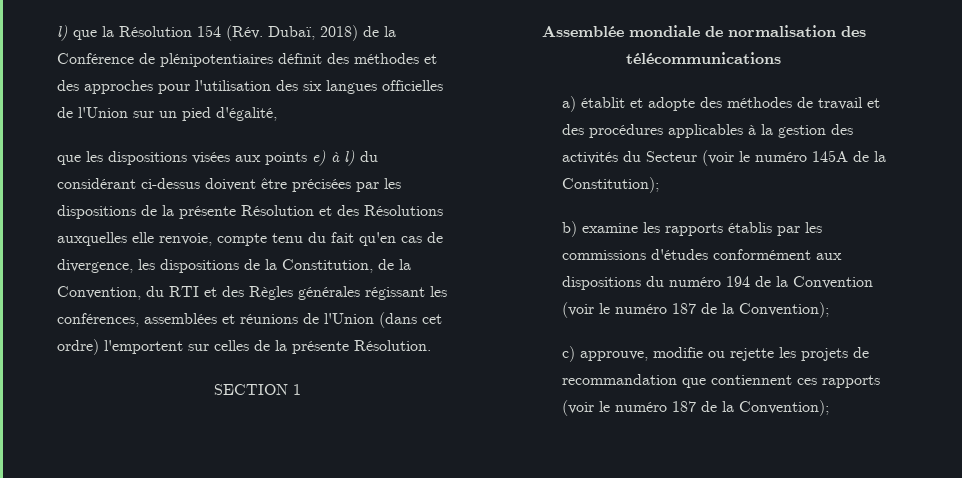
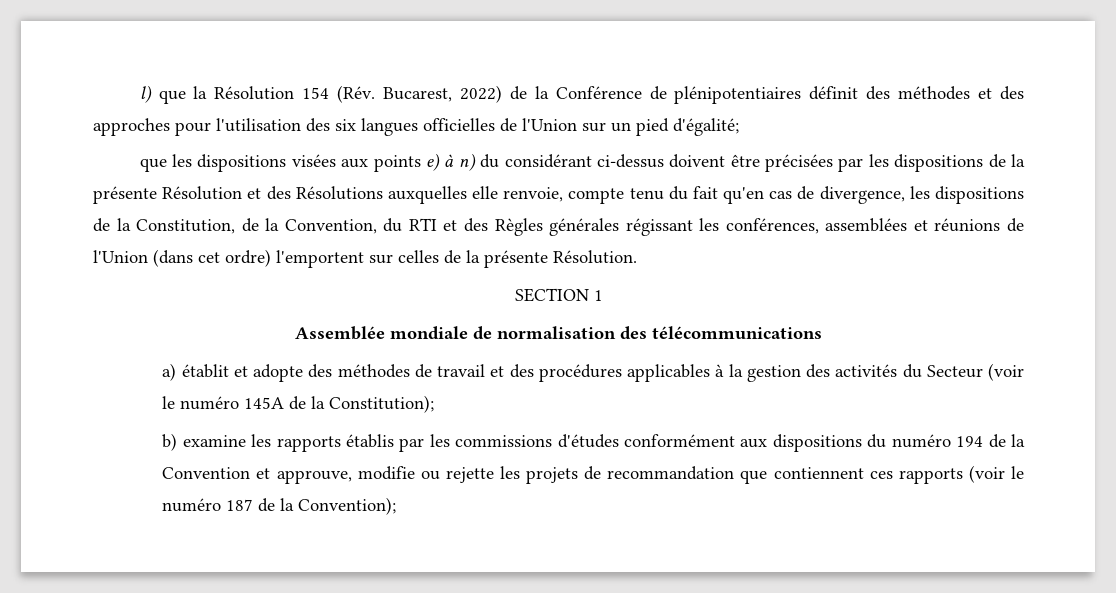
[268,25,358,41] Dubaï, 2018) -> [383,85,502,103] Bucarest, 2022)
[216,107,277,121] d'égalité, -> [673,118,739,136] d'égalité;
[344,150,355,166] l) -> [458,153,476,171] n)
[561,302,829,318] [561,346,575,362] (voir le numéro 187 de la Convention); // c) -> [256,468,271,479] et

